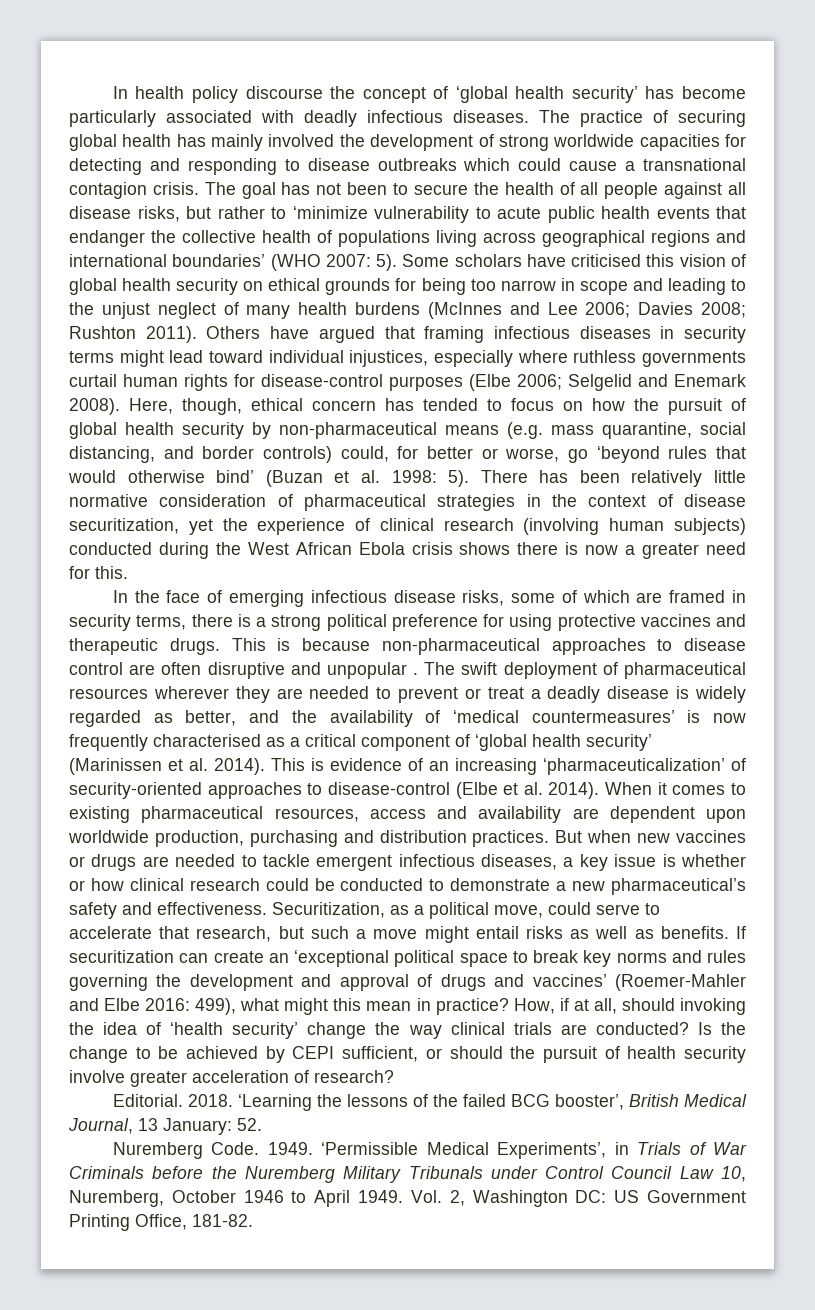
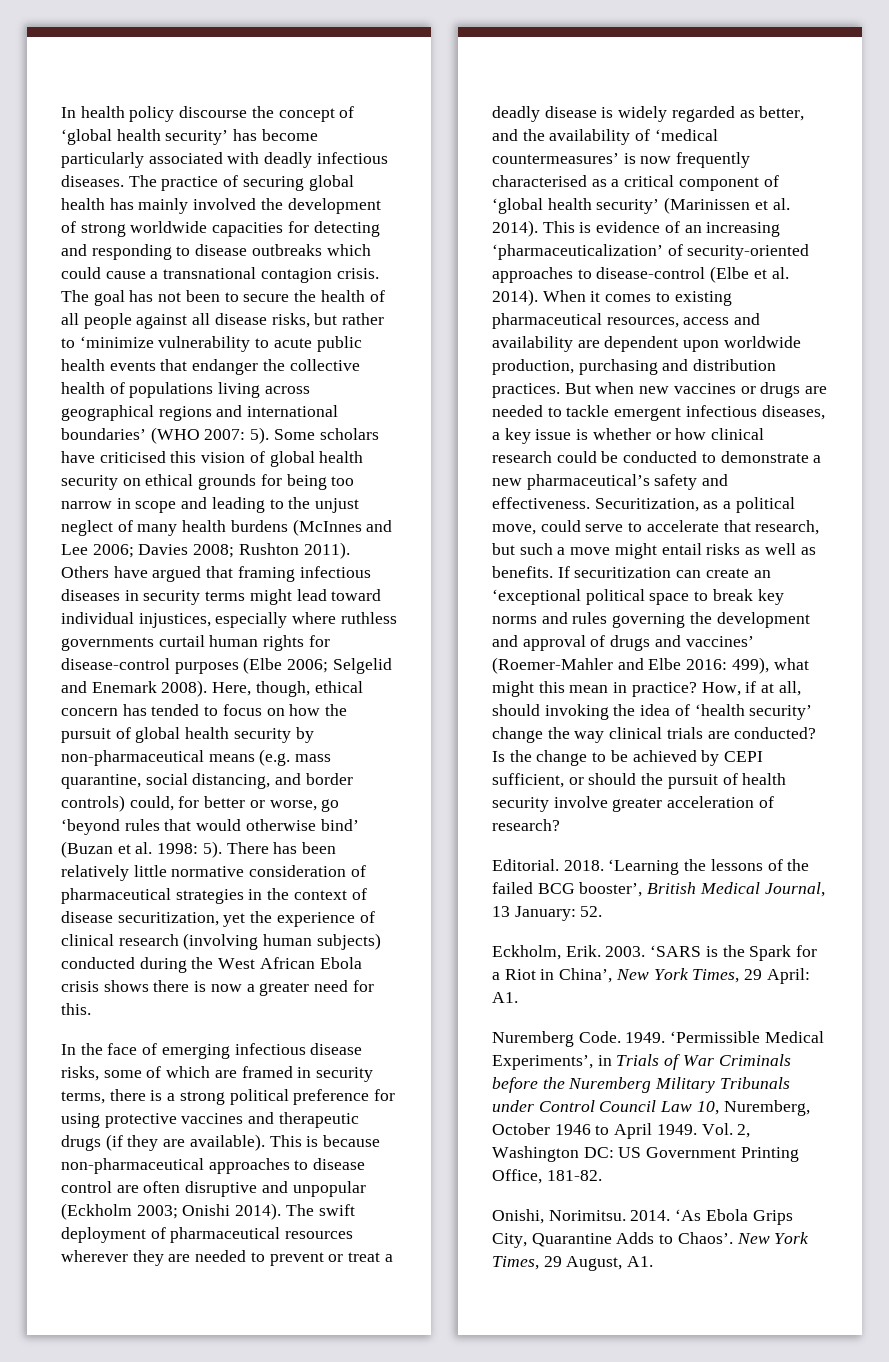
[169,638,220,655] drugs. -> [61,1134,265,1151] drugs (if they are available).
[413,673,419,675] . -> [61,1203,282,1220] (Eckholm 2003; Onishi 2014).
(262, 1124) none -> [492,945,818,961] [492,968,810,984] [492,992,518,1003] // Eckholm, Erik. 2003. ‘SARS is the Spark for a Riot in China’, New York Times, 29 April: A1.
(253, 1220) none -> [492,1209,793,1225] [492,1232,810,1248] [492,1256,654,1271] // Onishi, Norimitsu. 2014. ‘As Ebola Grips City, Quarantine Adds to Chaos’. New York Times, 29 August, A1.

